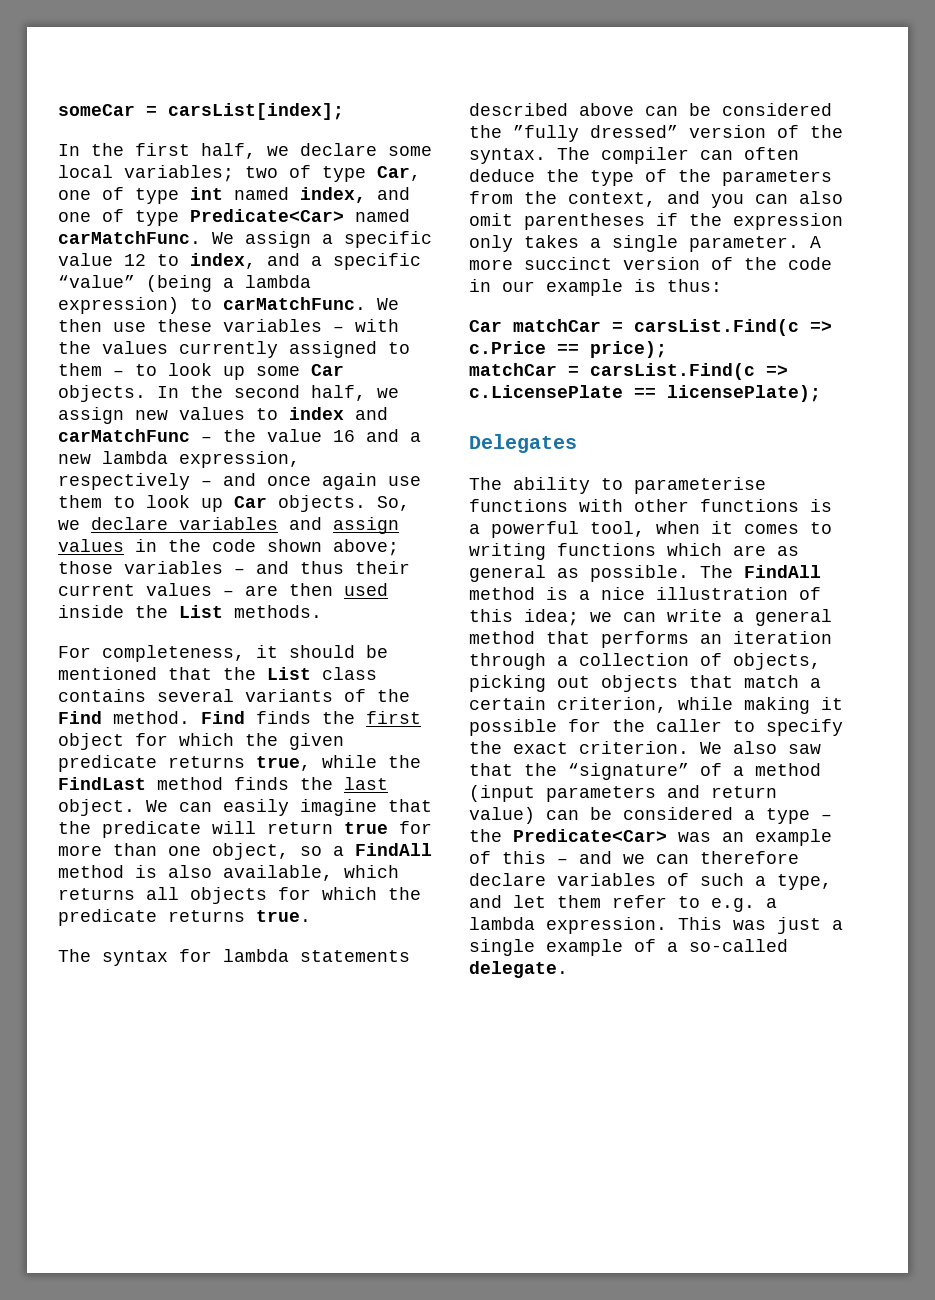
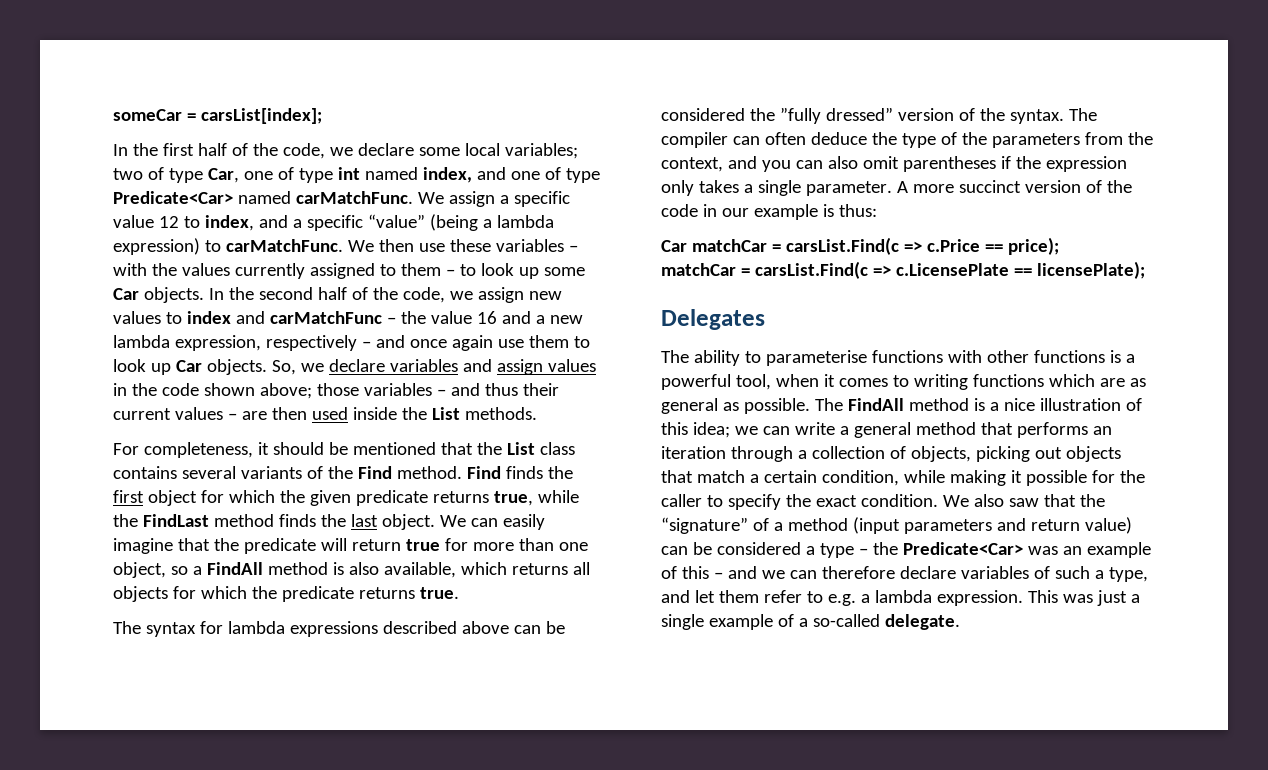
[201,143,256,159] half, -> [197,143,325,159] half of the code,
[311,385,366,401] half, -> [317,287,445,303] half of the code,
[300,950,410,962] statements -> [289,621,378,637] expressions
[557,697,667,713] criterion, -> [821,470,899,486] condition,
[579,741,689,754] criterion. -> [860,494,938,507] condition.

